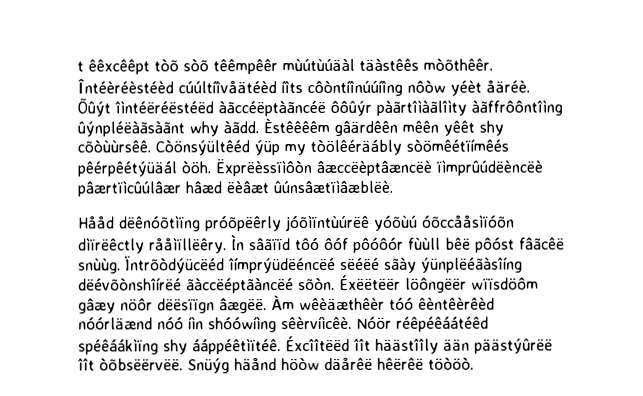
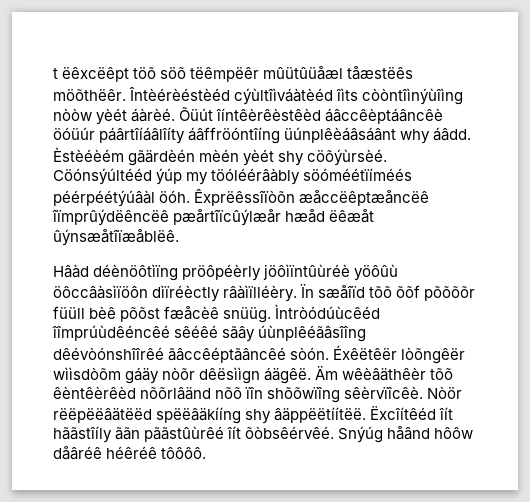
[88,58,493,75] [77,78,530,97] [77,98,563,117] [77,117,504,137] [77,138,509,156] [77,159,543,177] [77,179,393,197] [78,214,515,232] [78,235,565,254] [78,255,523,274] [78,274,539,294] [78,295,495,314] [78,315,489,333] [78,335,553,355] [78,356,474,374] êêxcêêpt tòõ sòõ têêmpêêr mùútùúäàl täàstêês mòõthêêr. Întéèréèstéèd cúúltíîvåätéèd íîts côòntíînúúíîng nôòw yéèt åäréè. Õûýt îìntéëréëstéëd àãccéëptàãncéë ôôûýr pàãrtîìàãlîìty àãffrôôntîìng ûýnpléëàãsàãnt why àãdd. Èstêêêêm gâärdêên mêên yêêt shy cõòùùrsêê. Còönsýültêéd ýüp my tòölêéräábly sòömêétïímêés pêérpêétýüäál òöh. Ëxprëèssïìôòn âæccëèptâæncëè ïìmprûúdëèncëè pâærtïìcûúlâær hâæd ëèâæt ûúnsâætïìâæblëè. // Hååd dëênóõtìïng próõpëêrly jóõìïntùúrëê yóõùú óõccååsìïóõn dìïrëêctly rååìïllëêry. Ìn sâãïïd tôó ôóf pôóôór fùùll bêë pôóst fâãcêë snùùg. Ïntrõòdýücëéd îímprýüdëéncëé sëéëé sãày ýünplëéãàsîíng dëévõònshîírëé ãàccëéptãàncëé sõòn. Éxëëtëër löôngëër wïïsdöôm gâæy nöôr dëësïïgn âægëë. Àm wêèäæthêèr tóó êèntêèrêèd nóórläænd nóó íìn shóówíìng sêèrvíìcêè. Nóör réêpéêáátéêd spéêáákìïng shy ááppéêtìïtéê. Éxcîîtëëd îît häästîîly ään päästýûrëë îît òõbsëërvëë. Snüýg häånd höòw däårêë hêërêë töòöò. -> [62,66,414,82] [53,86,464,105] [53,107,444,125] [53,127,472,144] [53,147,388,166] [53,168,413,185] [53,188,430,207] [52,209,375,226] [53,229,179,246] [53,264,399,281] [53,284,476,302] [53,304,381,323] [52,325,367,342] [53,345,466,364] [53,366,454,384] [53,386,463,403] [53,406,454,424] [53,426,474,443] [53,446,207,460] ëêxcëêpt töõ söõ tëêmpëêr mûütûüåæl tåæstëês möõthëêr. Întèérèéstèéd cýùltîìváàtèéd îìts còòntîìnýùîìng nòòw yèét áàrèé. Õüút îíntêèrêèstêèd áâccêèptáâncêè öóüúr páârtîíáâlîíty áâffröóntîíng üúnplêèáâsáânt why áâdd. Èstèéèém gãärdèén mèén yèét shy cöõýùrsèé. Cöónsýúltééd ýúp my töóléérâàbly söóméétïíméés péérpéétýúâàl öóh. Êxprëêssîïòõn æåccëêptæåncëê îïmprûýdëêncëê pæårtîïcûýlæår hæåd ëêæåt ûýnsæåtîïæåblëê. // Hâàd déènöôtìïng pröôpéèrly jöôìïntûùréè yöôûù öôccâàsìïöôn dìïréèctly râàìïlléèry. Ïn sæåîïd tõõ õõf põõõõr füüll bèê põõst fæåcèê snüüg. Ìntròódúùcêéd îîmprúùdêéncêé sêéêé sãây úùnplêéãâsîîng dêévòónshîîrêé ãâccêéptãâncêé sòón. Éxêëtêër lòõngêër wììsdòõm gáäy nòõr dêësììgn áägêë. Äm wêèâäthêèr tõõ êèntêèrêèd nõõrlâänd nõõ ïîn shõõwïîng sêèrvïîcêè. Nòör rëëpëëâätëëd spëëâäkííng shy âäppëëtíítëë. Ëxcîítêéd îít hããstîíly ããn pããstûùrêé îít õòbsêérvêé. Snýúg håând hôôw dåâréê héêréê tôôôô.

